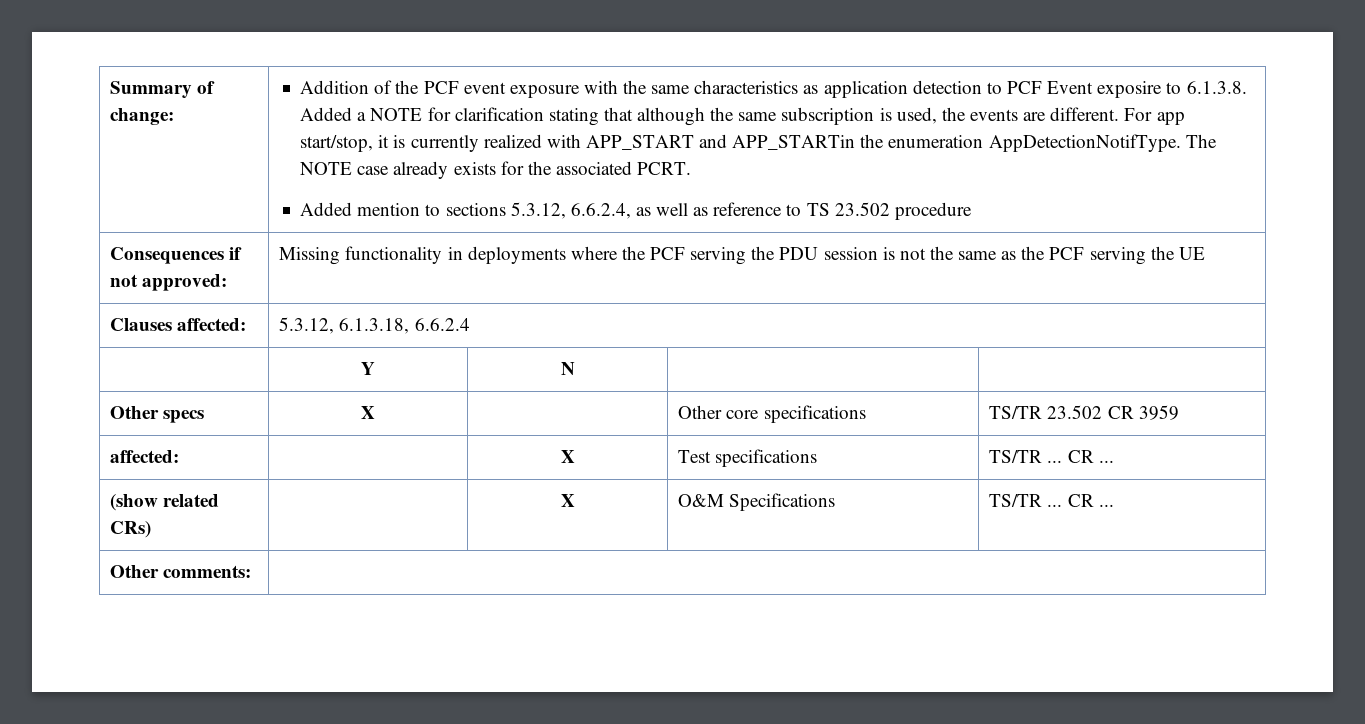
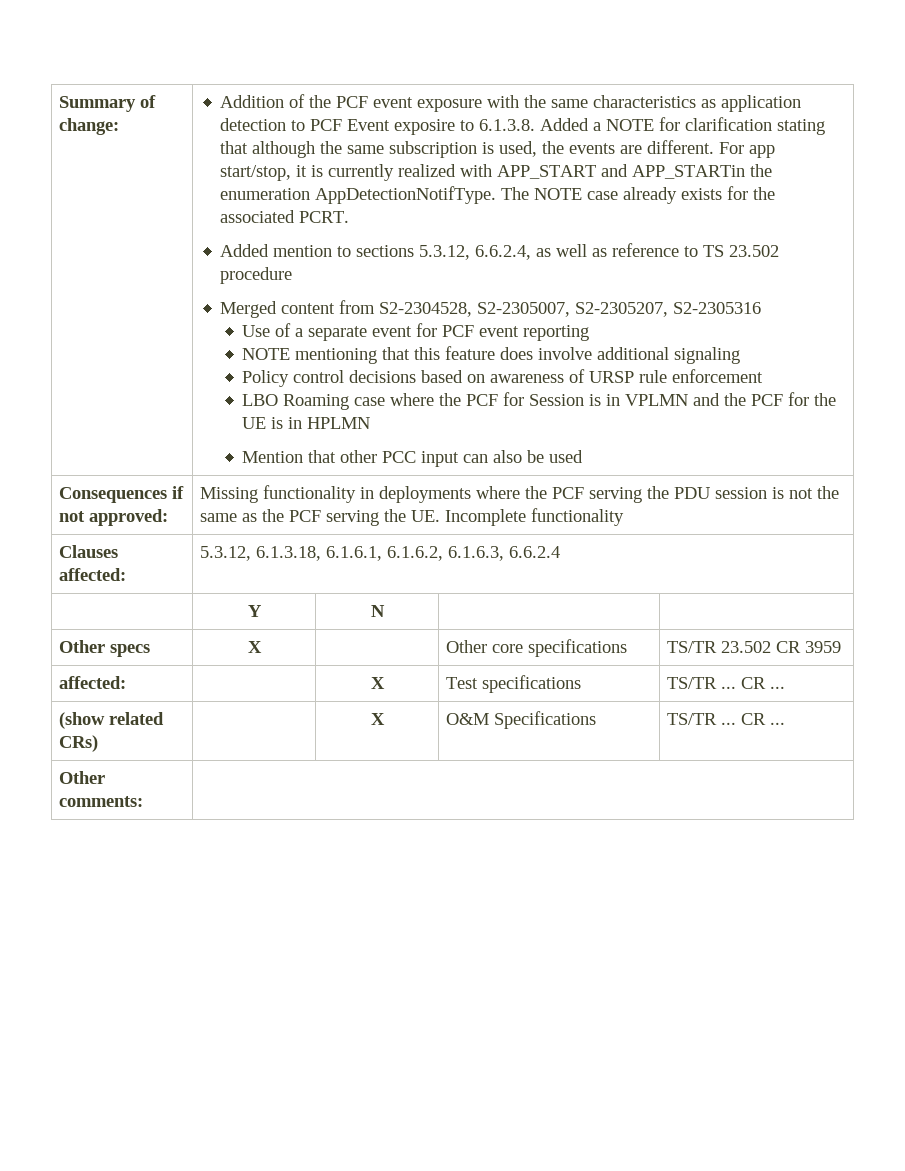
(972, 211) none -> [220,300,762,318] [242,323,590,341] [242,346,741,364] [242,369,764,387] [242,392,837,410] [242,417,371,429] [242,450,584,467] // Merged content from S2-2304528, S2-2305007, S2-2305207, S2-2305316 // Use of a separate event for PCF event reporting // NOTE mentioning that this feature does involve additional signaling // Policy control decisions based on awareness of URSP rule enforcement // LBO Roaming case where the PCF for Session is in VPLMN and the PCF for the UE is in HPLMN // Mention that other PCC input can also be used
[1178,247,1205,260] UE -> [411,508,625,526] UE. Incomplete functionality
(410, 326) none -> [326,546,505,561] 6.1.6.1, 6.1.6.2, 6.1.6.3,

